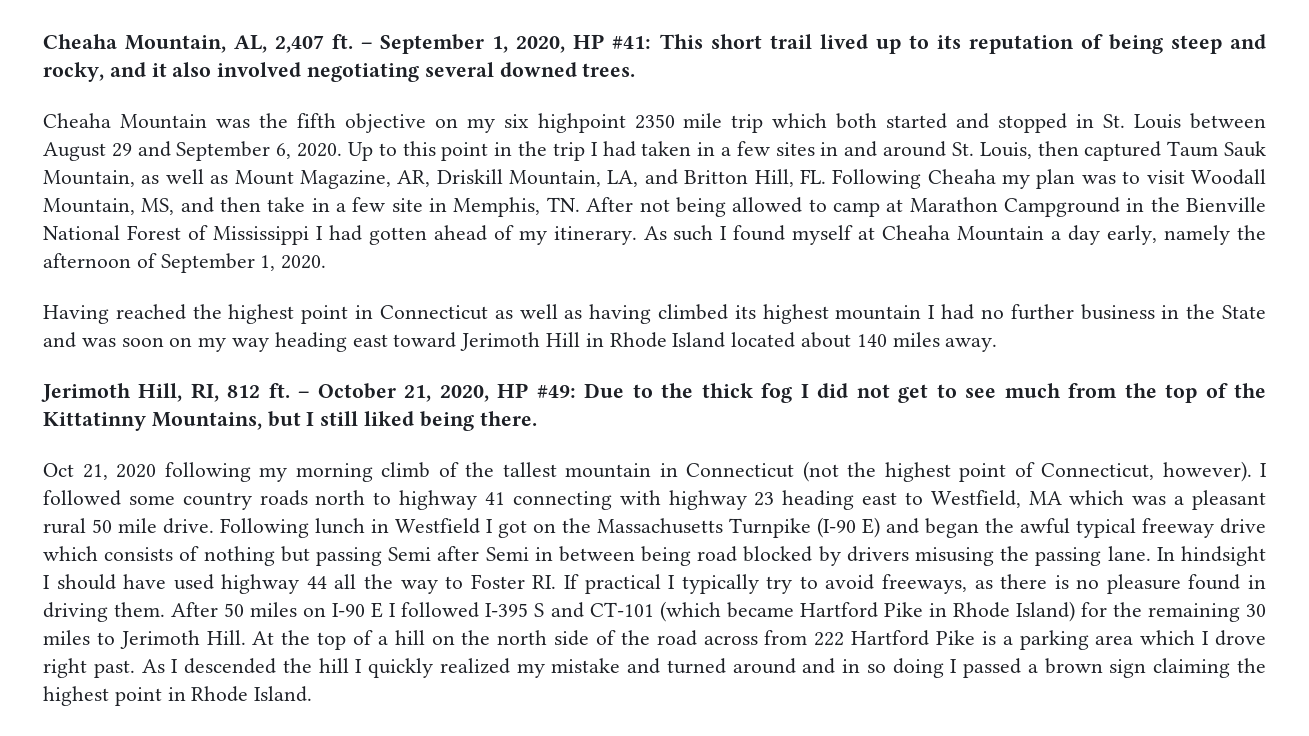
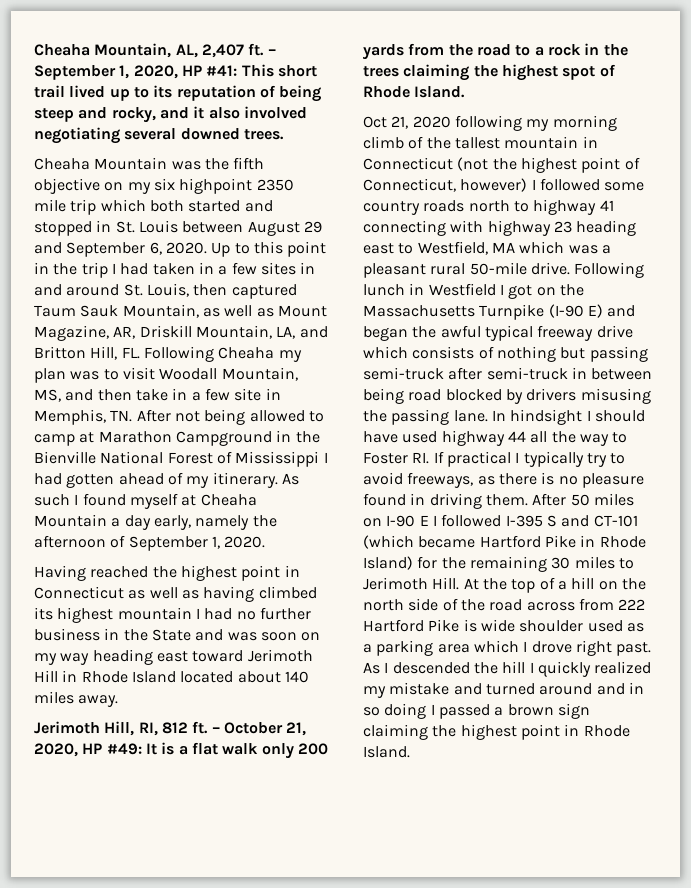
[584,383,1267,403] [43,411,537,431] Due to the thick fog I did not get to see much from the top of the Kittatinny Mountains, but I still liked being there. -> [145,742,328,759] [363,43,628,60] [363,64,615,81] [363,86,466,98] It is a flat walk only 200 yards from the road to a rock in the trees claiming the highest spot of Rhode Island.
[1162,461,1252,482] however). -> [460,178,528,192] however)
[92,518,157,533] 50 mile -> [469,262,527,275] 50-mile
[388,546,529,561] Semi after Semi -> [363,367,568,380] semi-truck after semi-truck
(996, 638) none -> [480,619,644,632] wide shoulder used as

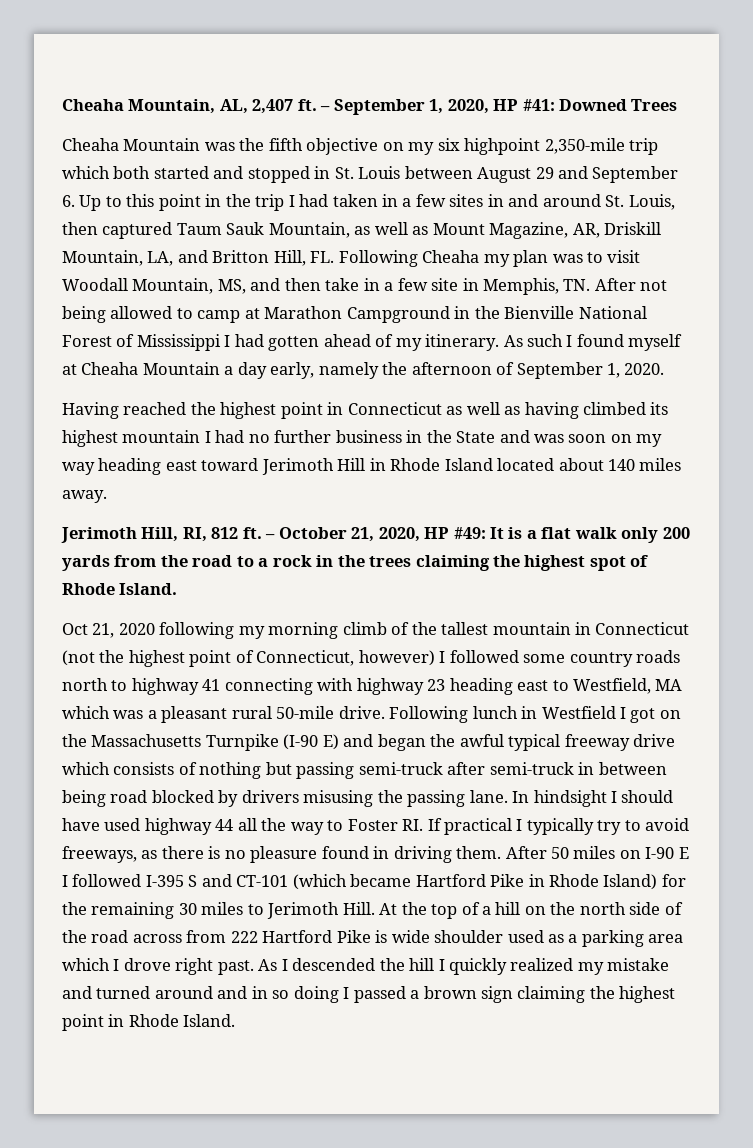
[241,64,317,77] [34,85,322,102] [34,106,307,123] [34,127,284,144] This short trail lived up to its reputation of being steep and rocky, and it also involved negotiating several downed trees. -> [559,99,678,111] Downed Trees
[256,179,294,191] [34,199,66,212] 2350 mile -> [544,138,625,154] 2,350-mile
[149,242,207,255] 6, 2020. -> [62,195,75,207] 6.

